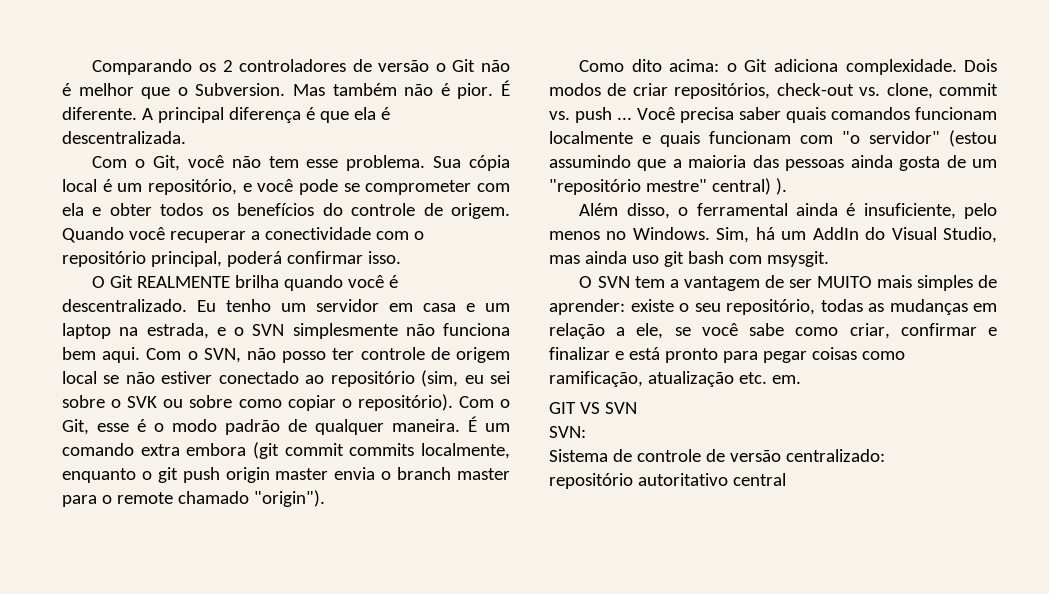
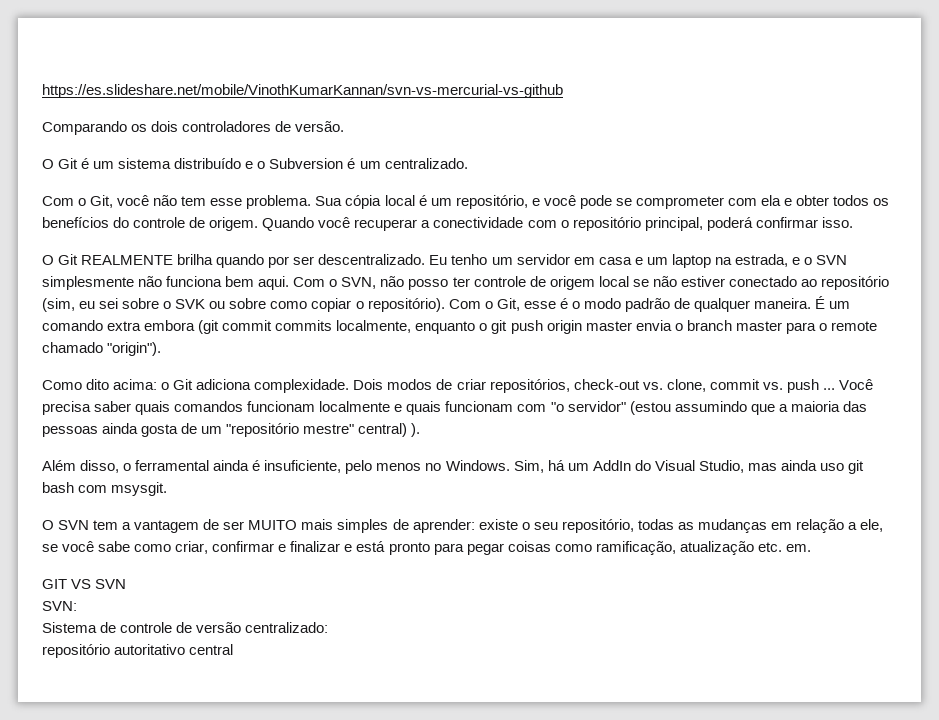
(92, 67) none -> [42,84,563,98] https://es.slideshare.net/mobile/VinothKumarKannan/svn-vs-mercurial-vs-github //
[222,60,233,72] 2 -> [151,121,179,132] dois
[378,59,511,72] [62,80,511,99] [62,107,390,123] [62,131,186,144] versão o Git não é melhor que o Subversion. Mas também não é pior. É diferente. A principal diferença é que ela é descentralizada. -> [295,121,345,132] [42,158,468,169] versão. // O Git é um sistema distribuído e o Subversion é um centralizado.
[348,275,399,288] você é -> [268,256,315,268] por ser

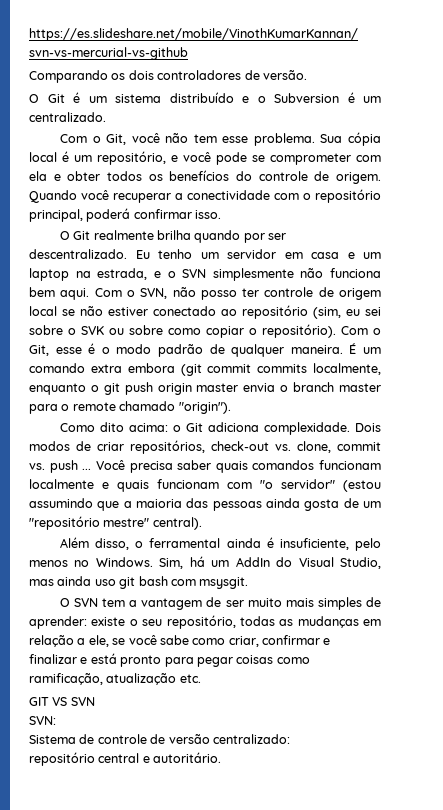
[81,255,174,265] REALMENTE -> [93,230,154,240] realmente
[358,423,421,437] central) ). -> [152,517,202,530] central).
[248,520,298,530] MUITO -> [247,598,282,607] muito
[785,544,811,552] em. -> (201, 678) none
[114,644,234,655] autoritativo central -> [98,752,222,763] central e autoritário.

